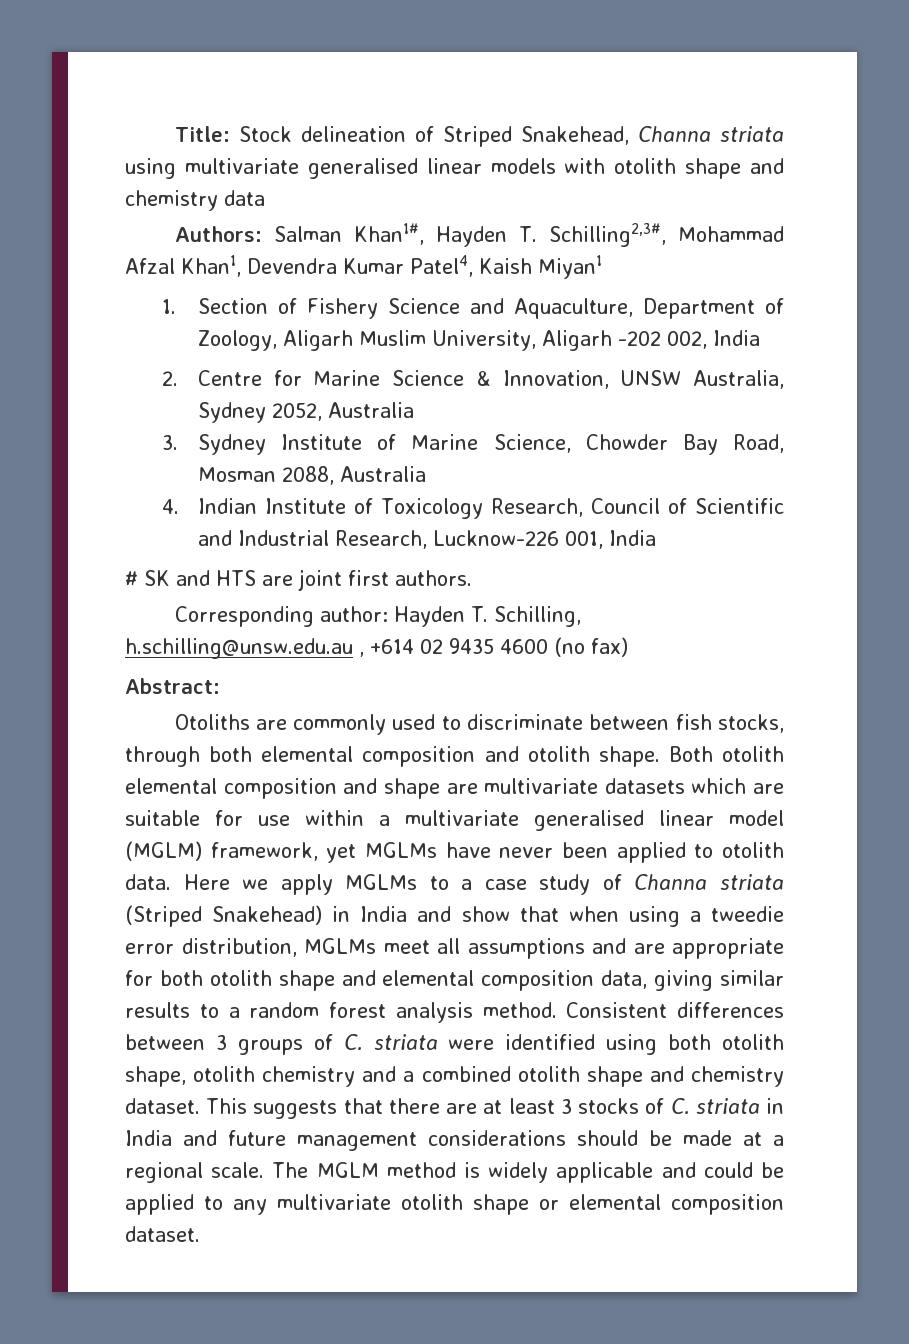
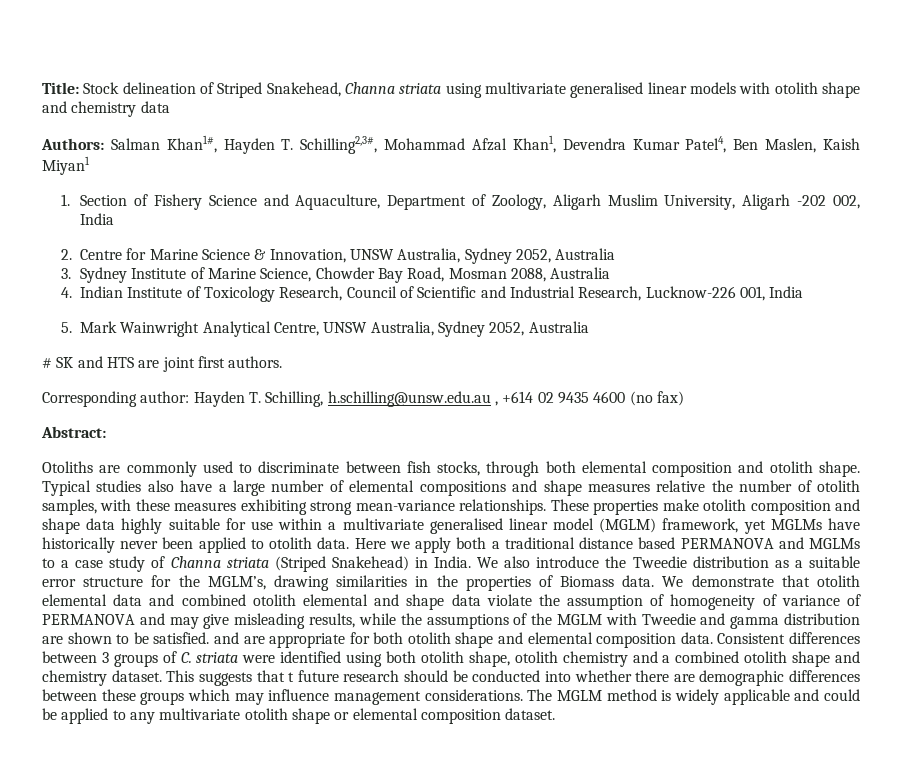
(473, 266) none -> [733,138,817,153] Ben Maslen,
(656, 538) none -> [61,321,589,337] // 5. Mark Wainwright Analytical Centre, UNSW Australia, Sydney 2052, Australia
[668,746,784,762] [125,778,784,799] Both otolith elemental composition and shape are multivariate datasets which are -> [42,480,860,496] [42,499,860,515] [42,518,163,534] Typical studies also have a large number of elemental compositions and shape measures relative the number of otolith samples, with these measures exhibiting strong mean-variance relationships. These properties make otolith composition and shape data highly
(491, 850) none -> [42,537,115,553] historically
(333, 884) none -> [456,537,804,549] both a traditional distance based PERMANOVA and
[360,906,785,927] [125,938,585,959] India and show that when using a tweedie error distribution, MGLMs meet all assumptions -> [434,556,861,568] [42,575,860,591] [42,594,861,610] [42,613,860,629] [42,632,210,644] India. We also introduce the Tweedie distribution as a suitable error structure for the MGLM’s, drawing similarities in the properties of Biomass data. We demonstrate that otolith elemental data and combined otolith elemental and shape data violate the assumption of homogeneity of variance of PERMANOVA and may give misleading results, while the assumptions of the MGLM with Tweedie and gamma distribution are shown to be satisfied.
[601,970,785,991] [125,1002,557,1023] data, giving similar results to a random forest analysis method. -> [680,632,713,644] data.
[388,1098,785,1115] [125,1130,784,1151] [125,1162,265,1183] there are at least 3 stocks of C. striata in India and future management considerations should be made at a regional scale. -> [288,670,860,686] [42,689,523,705] t future research should be conducted into whether there are demographic differences between these groups which may influence management considerations.

